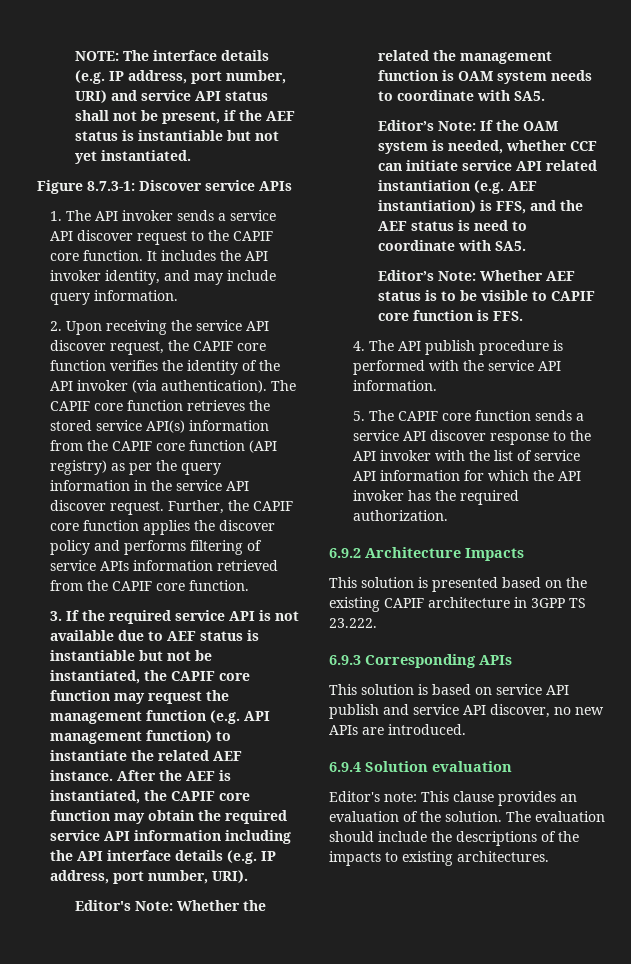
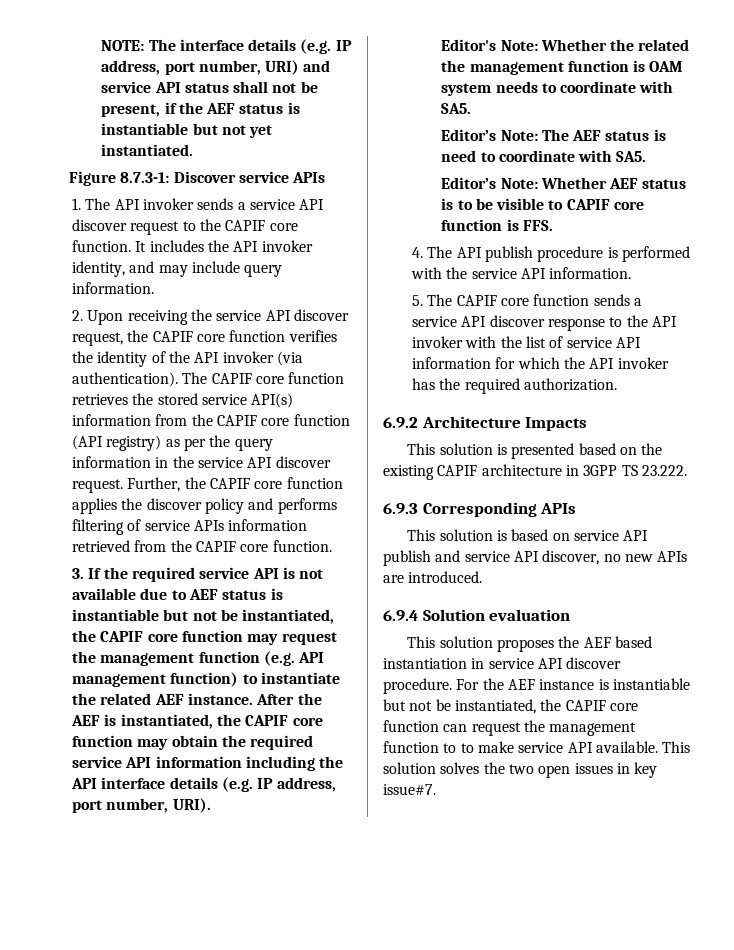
[479,120,558,131] [377,140,597,154] [377,160,597,171] [377,180,537,194] [377,200,583,214] If the OAM system is needed, whether CCF can initiate service API related instantiation (e.g. AEF instantiation) is FFS, and the -> [541,129,569,141] The
[329,791,577,806] [329,811,605,822] [329,831,579,846] [329,851,549,866] Editor's note: This clause provides an evaluation of the solution. The evaluation should include the descriptions of the impacts to existing architectures. -> [407,636,653,652] [383,657,622,669] [383,678,690,694] [383,699,638,714] [383,720,637,736] [383,741,691,753] [383,762,658,778] [383,784,436,795] This solution proposes the AEF based instantiation in service API discover procedure. For the AEF instance is instantiable but not be instantiated, the CAPIF core function can request the management function to to make service API available. This solution solves the two open issues in key issue#7.

